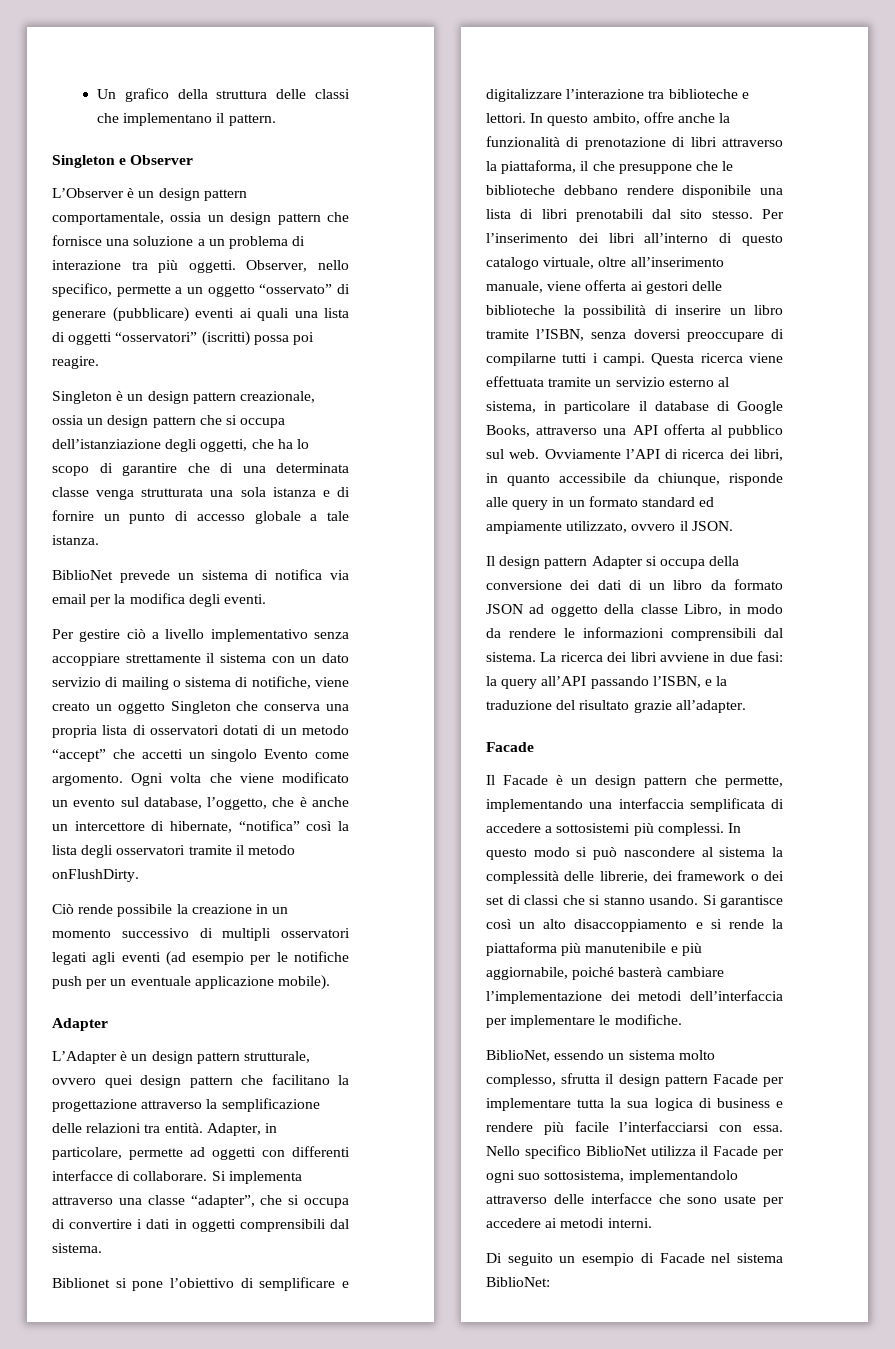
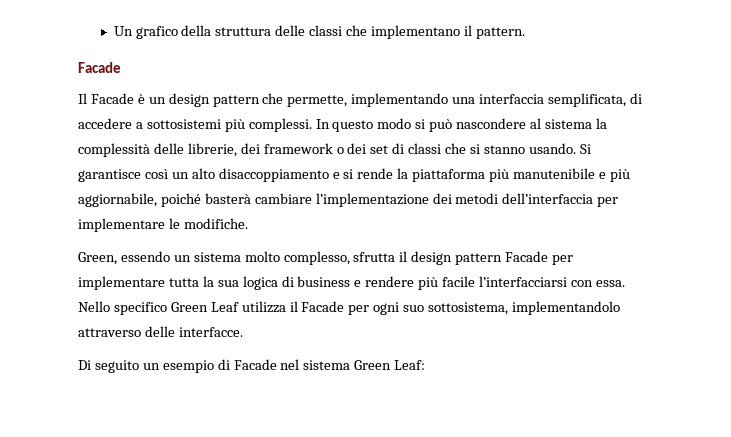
[52,155,194,168] [52,188,247,201] [52,212,349,225] [52,235,306,249] [52,260,349,273] [52,283,350,297] [52,307,349,322] [52,331,314,346] [52,356,99,369] [52,391,315,404] [52,415,286,428] [52,439,309,452] [52,463,349,476] [52,487,350,500] [52,510,349,524] [52,535,99,545] [52,569,349,583] [52,593,266,607] [52,629,349,642] [52,653,349,666] [52,676,349,690] [52,701,349,714] [52,725,349,738] [52,749,349,762] [52,772,349,786] [52,797,349,810] [52,820,349,833] [52,845,295,858] [52,869,139,882] [52,904,289,917] [52,928,350,941] [52,951,349,966] [52,975,330,990] [52,1018,108,1031] [52,1051,310,1064] [52,1074,349,1088] [52,1098,320,1112] [52,1123,277,1136] [52,1146,350,1160] [52,1170,302,1184] [52,1195,349,1208] [52,1219,349,1232] [52,1243,102,1253] [52,1277,349,1291] [486,89,749,102] [486,112,731,126] [486,136,783,150] [486,160,734,174] [486,185,783,198] [486,209,784,222] [486,233,783,246] [486,257,724,270] [486,280,722,294] [486,305,783,318] [486,329,784,342] [486,353,783,366] [486,376,729,387] [486,401,783,414] [486,424,783,438] [486,449,783,461] [486,473,783,486] [486,496,715,510] [486,521,733,534] [486,556,740,569] [486,579,783,590] [486,604,783,617] [486,627,783,641] [486,651,783,662] [486,676,728,689] [486,700,746,713] // Singleton e Observer // L’Observer è un design pattern comportamentale, ossia un design pattern che fornisce una soluzione a un problema di interazione tra più oggetti. Observer, nello specifico, permette a un oggetto “osservato” di generare (pubblicare) eventi ai quali una lista di oggetti “osservatori” (iscritti) possa poi reagire. // Singleton è un design pattern creazionale, ossia un design pattern che si occupa dell’istanziazione degli oggetti, che ha lo scopo di garantire che di una determinata classe venga strutturata una sola istanza e di fornire un punto di accesso globale a tale istanza. // BiblioNet prevede un sistema di notifica via email per la modifica degli eventi. // Per gestire ciò a livello implementativo senza accoppiare strettamente il sistema con un dato servizio di mailing o sistema di notifiche, viene creato un oggetto Singleton che conserva una propria lista di osservatori dotati di un metodo “accept” che accetti un singolo Evento come argomento. Ogni volta che viene modificato un evento sul database, l’oggetto, che è anche un intercettore di hibernate, “notifica” così la lista degli osservatori tramite il metodo onFlushDirty. // Ciò rende possibile la creazione in un momento successivo di multipli osservatori legati agli eventi (ad esempio per le notifiche push per un eventuale applicazione mobile). // Adapter // L’Adapter è un design pattern strutturale, ovvero quei design pattern che facilitano la progettazione attraverso la semplificazione delle relazioni tra entità. Adapter, in particolare, permette ad oggetti con differenti interfacce di collaborare. Si implementa attraverso una classe “adapter”, che si occupa di convertire i dati in oggetti comprensibili dal sistema. // Biblionet si pone l’obiettivo di semplificare e digitalizzare l’interazione tra biblioteche e lettori. In questo ambito, offre anche la funzionalità di prenotazione di libri attraverso la piattaforma, il che presuppone che le biblioteche debbano rendere disponibile una lista di libri prenotabili dal sito stesso. Per l’inserimento dei libri all’interno di questo catalogo virtuale, oltre all’inserimento manuale, viene offerta ai gestori delle biblioteche la possibilità di inserire un libro tramite l’ISBN, senza doversi preoccupare di compilarne tutti i campi. Questa ricerca viene effettuata tramite un servizio esterno al sistema, in particolare il database di Google Books, attraverso una API offerta al pubblico sul web. Ovviamente l’API di ricerca dei libri, in quanto accessibile da chiunque, risponde alle query in un formato standard ed ampiamente utilizzato, ovvero il JSON. // Il design pattern Adapter si occupa della conversione dei dati di un libro da formato JSON ad oggetto della classe Libro, in modo da rendere le informazioni comprensibili dal sistema. La ricerca dei libri avviene in due fasi: la query all’API passando l’ISBN, e la traduzione del risultato grazie all’adapter. -> (525, 33) none
[689,798,765,812] semplificata -> [548,93,627,107] semplificata,
[486,1050,550,1062] BiblioNet, -> [78,252,117,265] Green,
[585,1146,647,1156] BiblioNet -> [170,302,239,312] Green Leaf
[590,1193,784,1207] [486,1218,652,1228] interfacce che sono usate per accedere ai metodi interni. -> [178,327,243,337] interfacce.
[486,1277,550,1287] BiblioNet: -> [354,360,426,370] Green Leaf:

